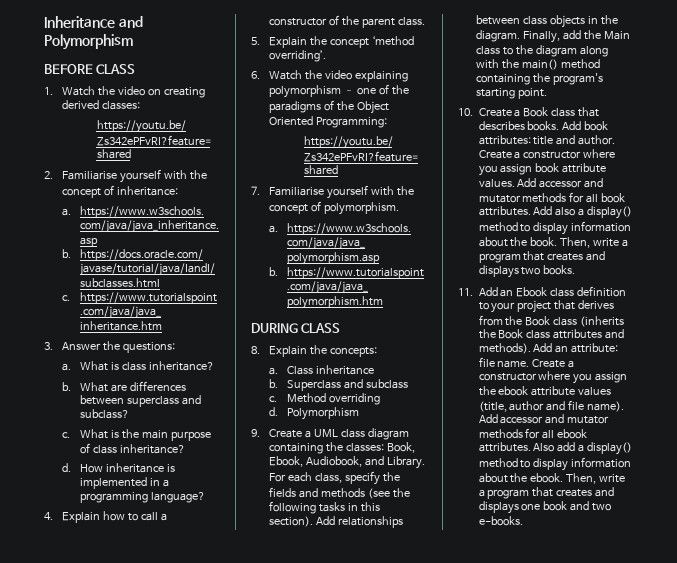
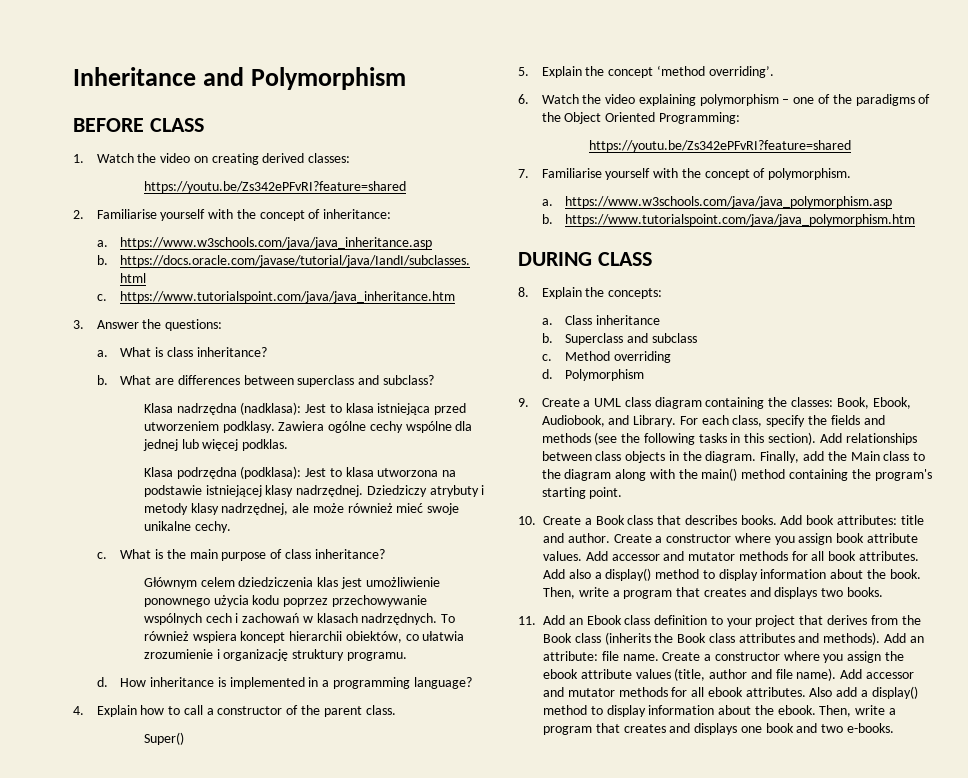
(129, 414) none -> [143,402,467,415] [143,421,473,433] [142,439,289,451] [143,466,457,479] [143,485,485,497] [143,503,460,515] [143,521,231,533] // Klasa nadrzędna (nadklasa): Jest to klasa istniejąca przed utworzeniem podklasy. Zawiera ogólne cechy wspólne dla jednej lub więcej podklas. // Klasa podrzędna (podklasa): Jest to klasa utworzona na podstawie istniejącej klasy nadrzędnej. Dziedziczy atrybuty i metody klasy nadrzędnej, ale może również mieć swoje unikalne cechy.
(185, 449) none -> [143,577,440,589] [143,595,427,607] [143,613,456,625] [143,631,465,643] [143,649,407,661] // Głównym celem dziedziczenia klas jest umożliwienie ponownego użycia kodu poprzez przechowywanie wspólnych cech i zachowań w klasach nadrzędnych. To również wspiera koncept hierarchii obiektów, co ułatwia zrozumienie i organizację struktury programu.
(425, 21) none -> [143,732,184,745] // Super()

